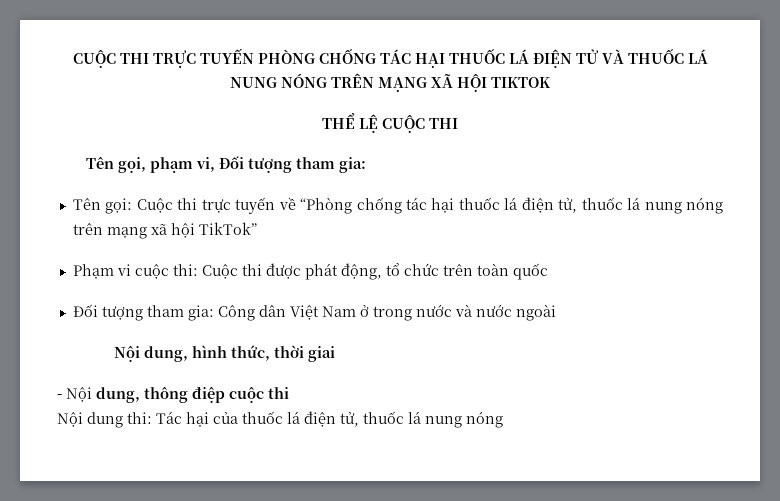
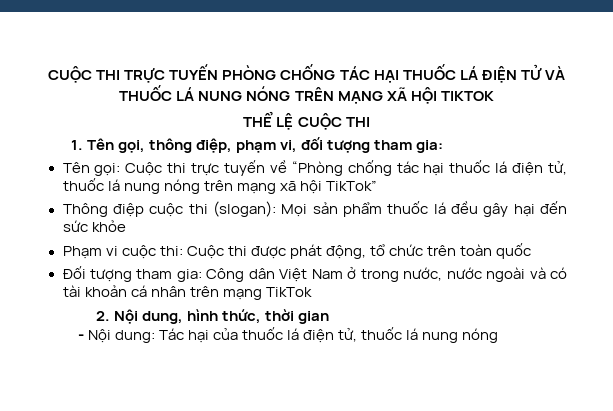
(458, 123) none -> [70,140,83,150] 1.
(146, 165) none -> [149,138,233,153] thông điệp,
[218,156,244,169] Đối -> [301,137,324,150] đối
(257, 228) none -> [62,201,568,217] [62,220,126,232] // Thông điệp cuộc thi (slogan): Mọi sản phẩm thuốc lá đều gây hại đến sức khỏe
[415,304,472,317] nước và -> [403,267,443,281] nước,
(556, 312) // -> [529,267,568,279] [62,285,312,300] [95,311,110,321] và có tài khoản cá nhân trên mạng TikTok // 2.
[308,346,336,362] giai -> [298,311,330,324] gian
[96,386,289,403] [57,412,152,428] dung, thông điệp cuộc thi // Nội dung thi: -> [114,330,155,343] dung:

